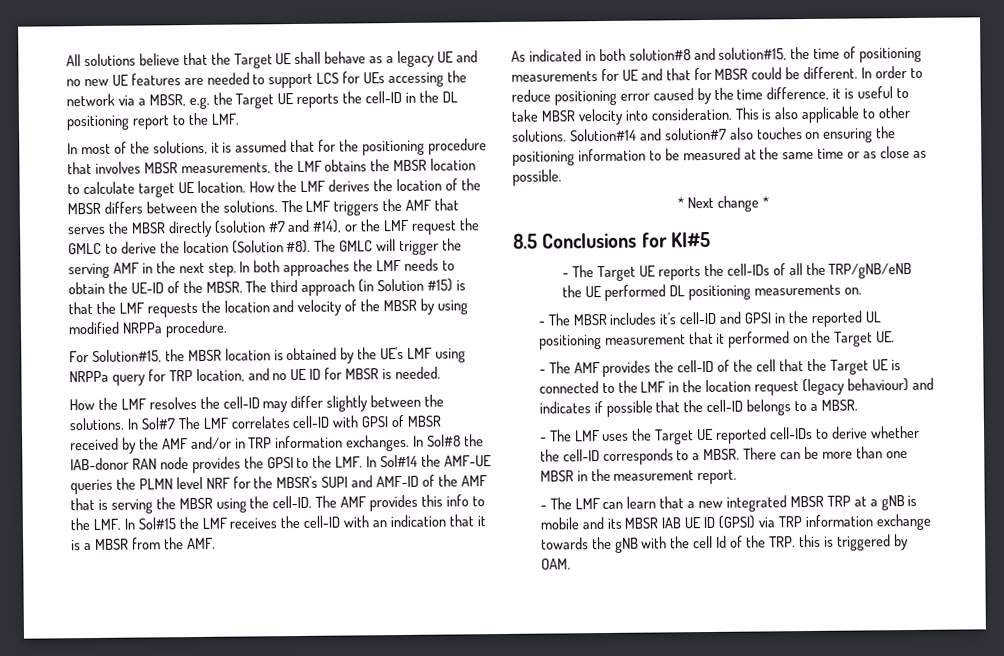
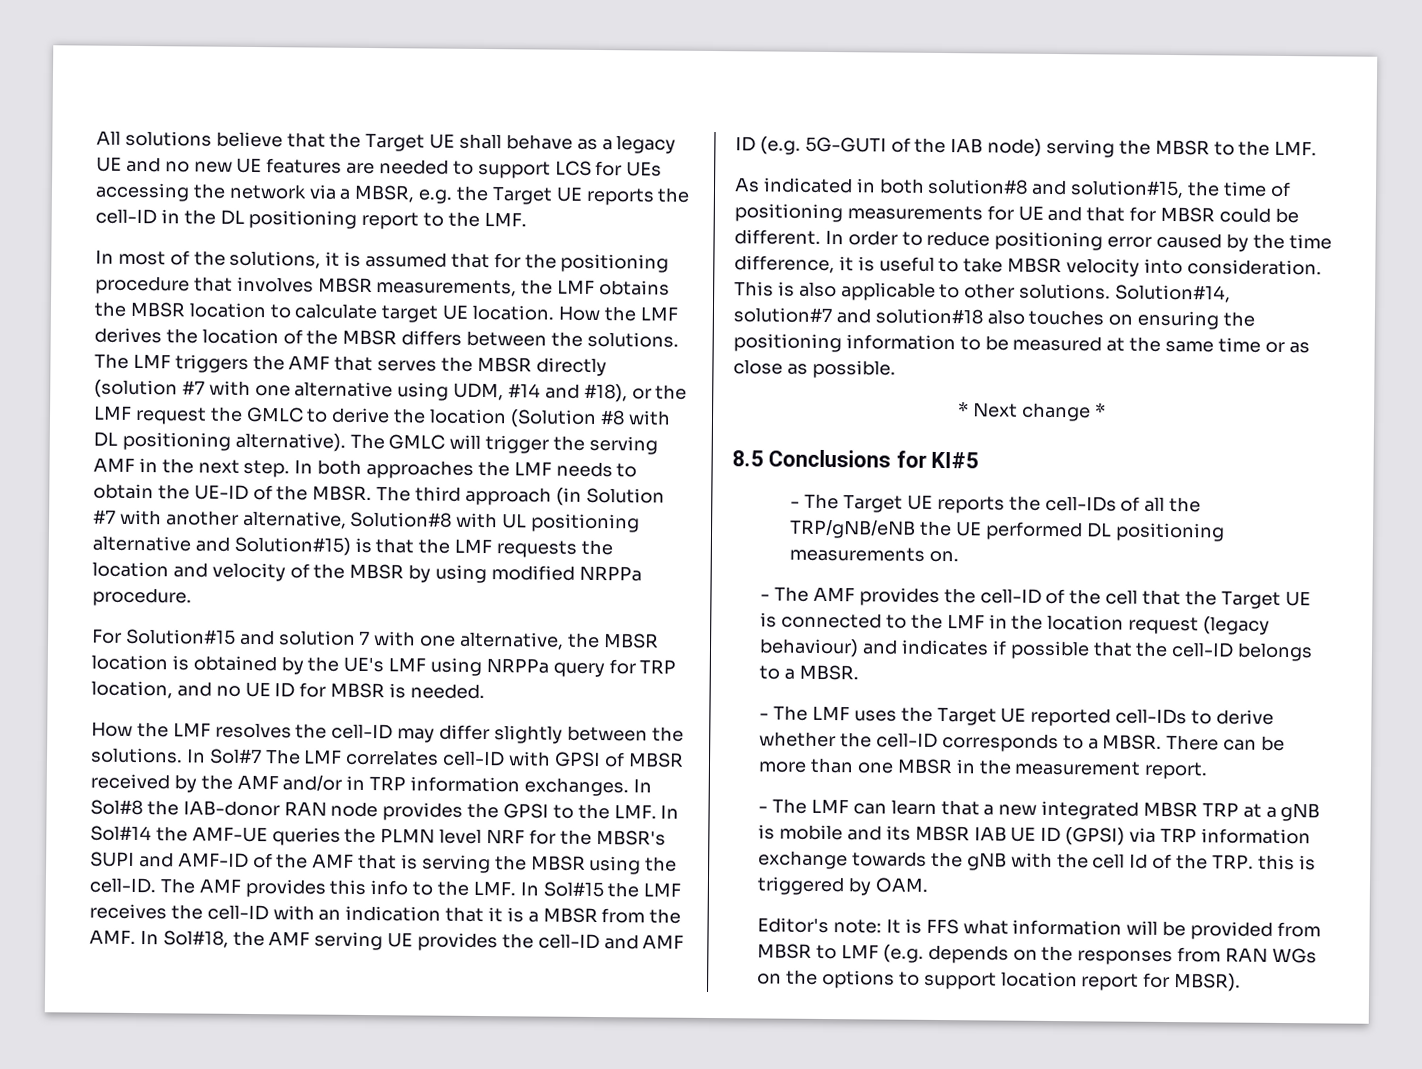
[287,219,343,233] and #14), -> [208,380,628,403] with one alternative using UDM, #14 and #18),
[286,239,312,254] #8). -> [599,410,671,426] [93,431,346,452] #8 with DL positioning alternative).
[427,278,454,292] #15) -> [93,509,641,533] [92,535,351,556] #7 with another alternative, Solution#8 with UL positioning alternative and Solution#15)
[91,349,162,364] Solution#15, -> [125,628,565,650] Solution#15 and solution 7 with one alternative,
(216, 543) none -> [139,930,685,952] [735,136,1318,158] In Sol#18, the AMF serving UE provides the cell-ID and AMF ID (e.g. 5G-GUTI of the IAB node) serving the MBSR to the LMF.
[569,127,727,142] Solution#14 and solution#7 -> [1115,284,1232,303] [733,307,983,325] Solution#14, solution#7 and solution#18
[537,310,881,327] [538,330,895,350] // - The MBSR includes it's cell-ID and GPSI in the reported UL positioning measurement that it performed on the Target UE. -> (960, 556) none
(571, 564) none -> [757,917,1321,940] [757,943,1317,966] [757,969,1242,992] // Editor's note: It is FFS what information will be provided from MBSR to LMF (e.g. depends on the responses from RAN WGs on the options to support location report for MBSR).

